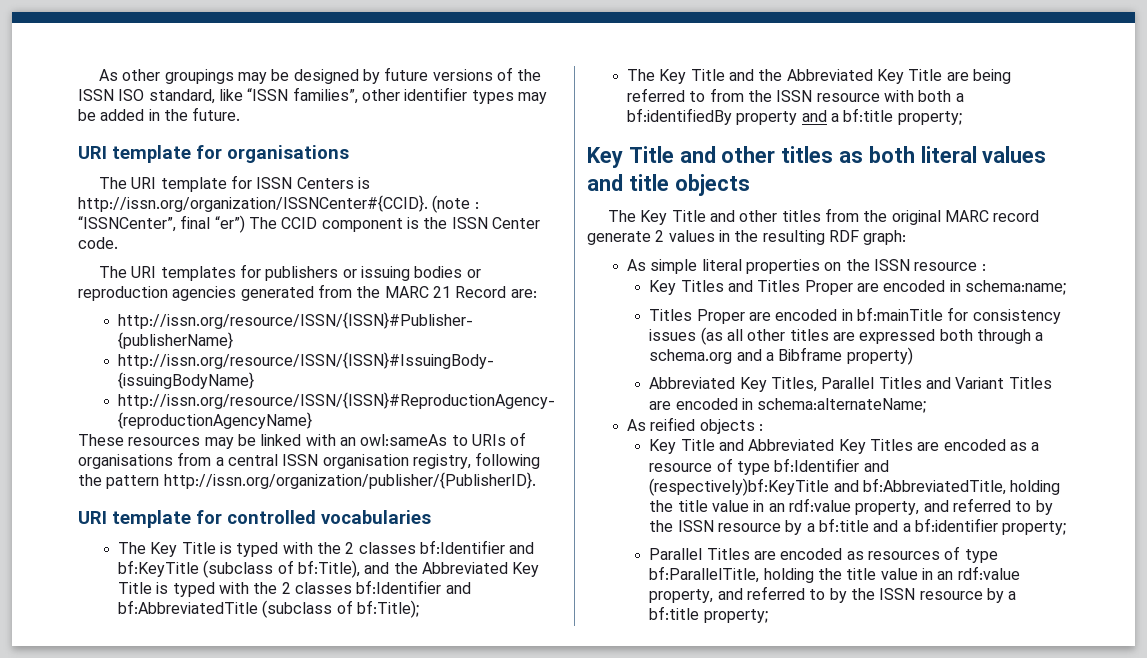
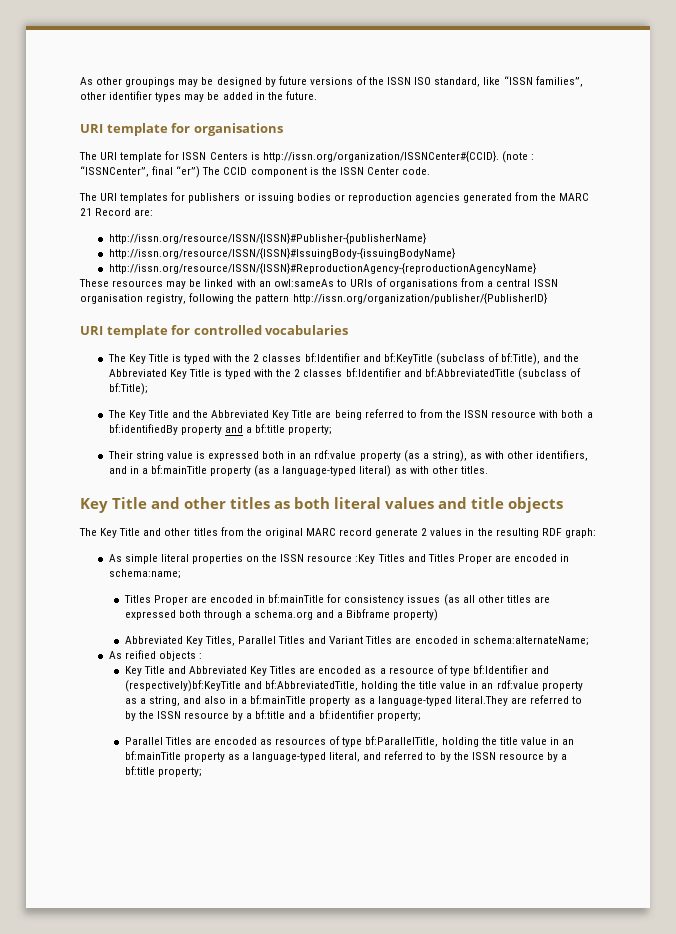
[163,472,536,489] http://issn.org/organization/publisher/{PublisherID}. -> [292,293,547,304] http://issn.org/organization/publisher/{PublisherID}
(962, 118) none -> [107,450,589,462] [108,465,488,477] // Their string value is expressed both in an rdf:value property (as a string), as with other identifiers, and in a bf:mainTitle property (as a language-typed literal) as with other titles.
[981,264,986,271] [649,280,677,295] : // Key -> [355,554,376,564] :Key
[855,500,949,515] property, and -> [541,681,583,691] [124,695,528,706] property as a string, and also in a bf:mainTitle property as a language-typed literal.They are
[957,566,1020,580] [649,589,714,603] rdf:value property, -> [124,751,361,762] bf:mainTitle property as a language-typed literal,

